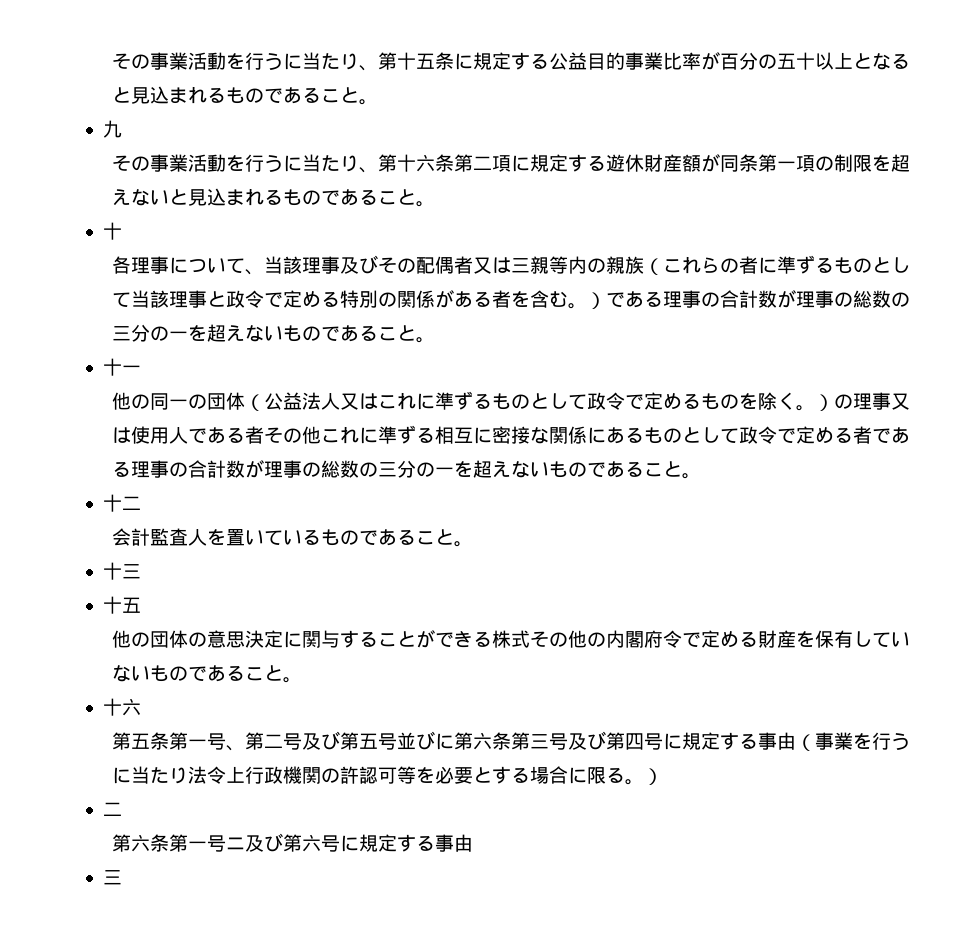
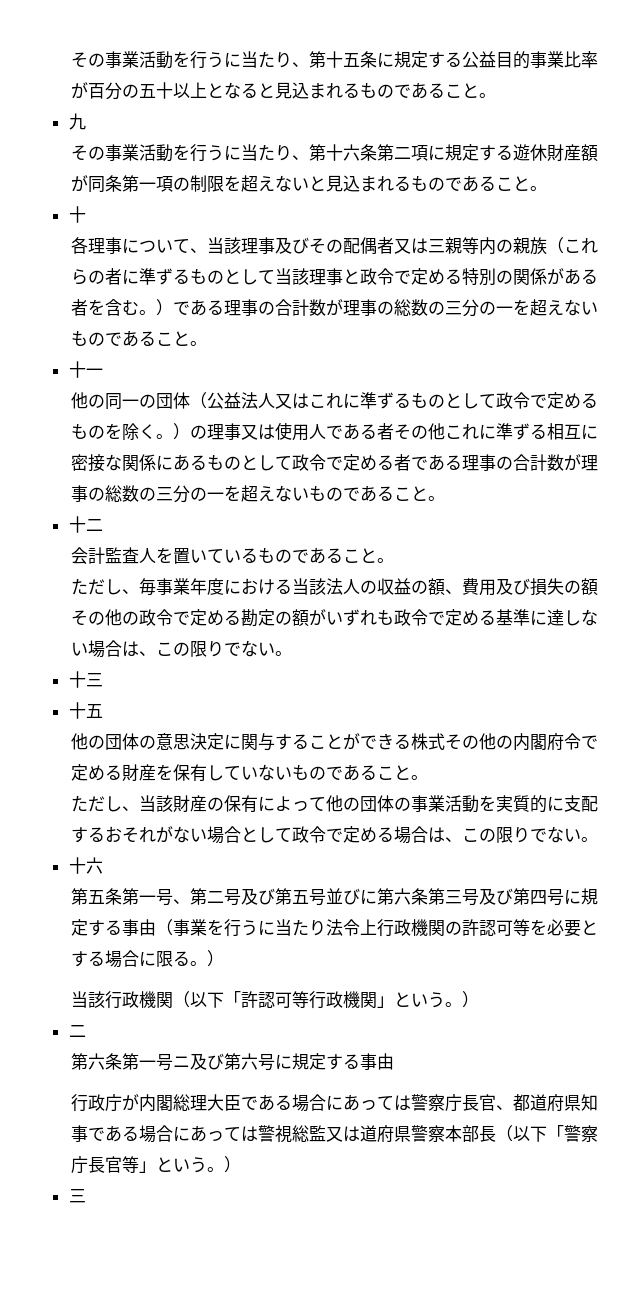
(474, 544) none -> [71,578,599,596] [71,609,599,627] [71,640,293,658] // ただし、毎事業年度における当該法人の収益の額、費用及び損失の額その他の政令で定める勘定の額がいずれも政令で定める基準に達しない場合は、この限りでない。
(303, 680) none -> [71,795,599,813] [71,826,599,844] // ただし、当該財産の保有によって他の団体の事業活動を実質的に支配するおそれがない場合として政令で定める場合は、この限りでない。
(664, 776) none -> [71,991,480,1009] // 当該行政機関（以下「許認可等行政機関」という。）
(474, 843) none -> [71,1094,599,1112] [71,1125,599,1143] [71,1156,242,1173] // 行政庁が内閣総理大臣である場合にあっては警察庁長官、都道府県知事である場合にあっては警視総監又は道府県警察本部長（以下「警察庁長官等」という。）

